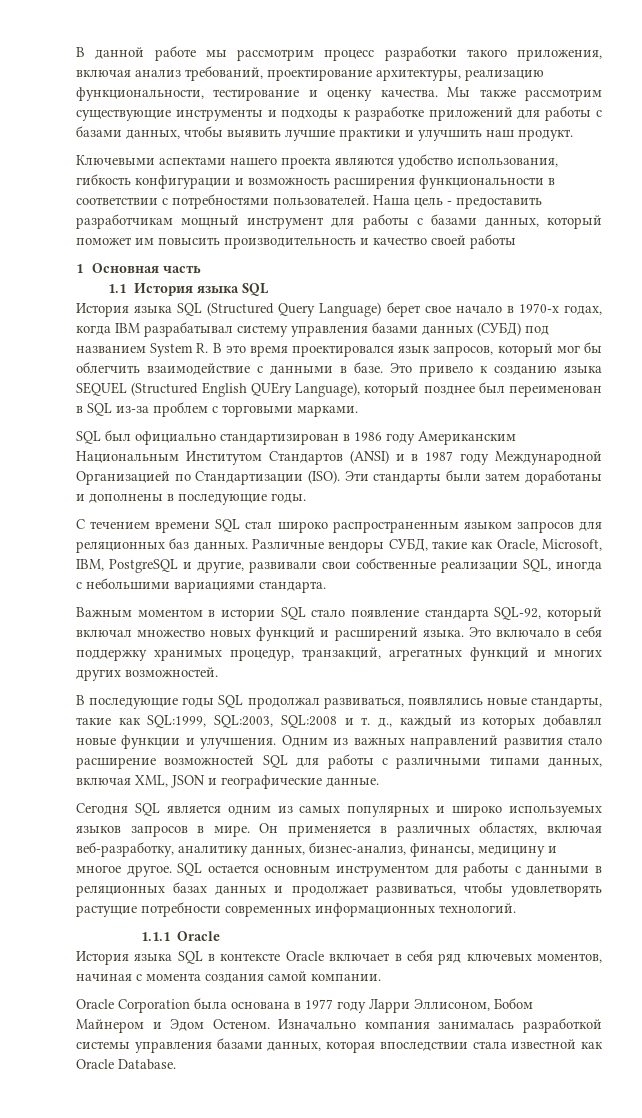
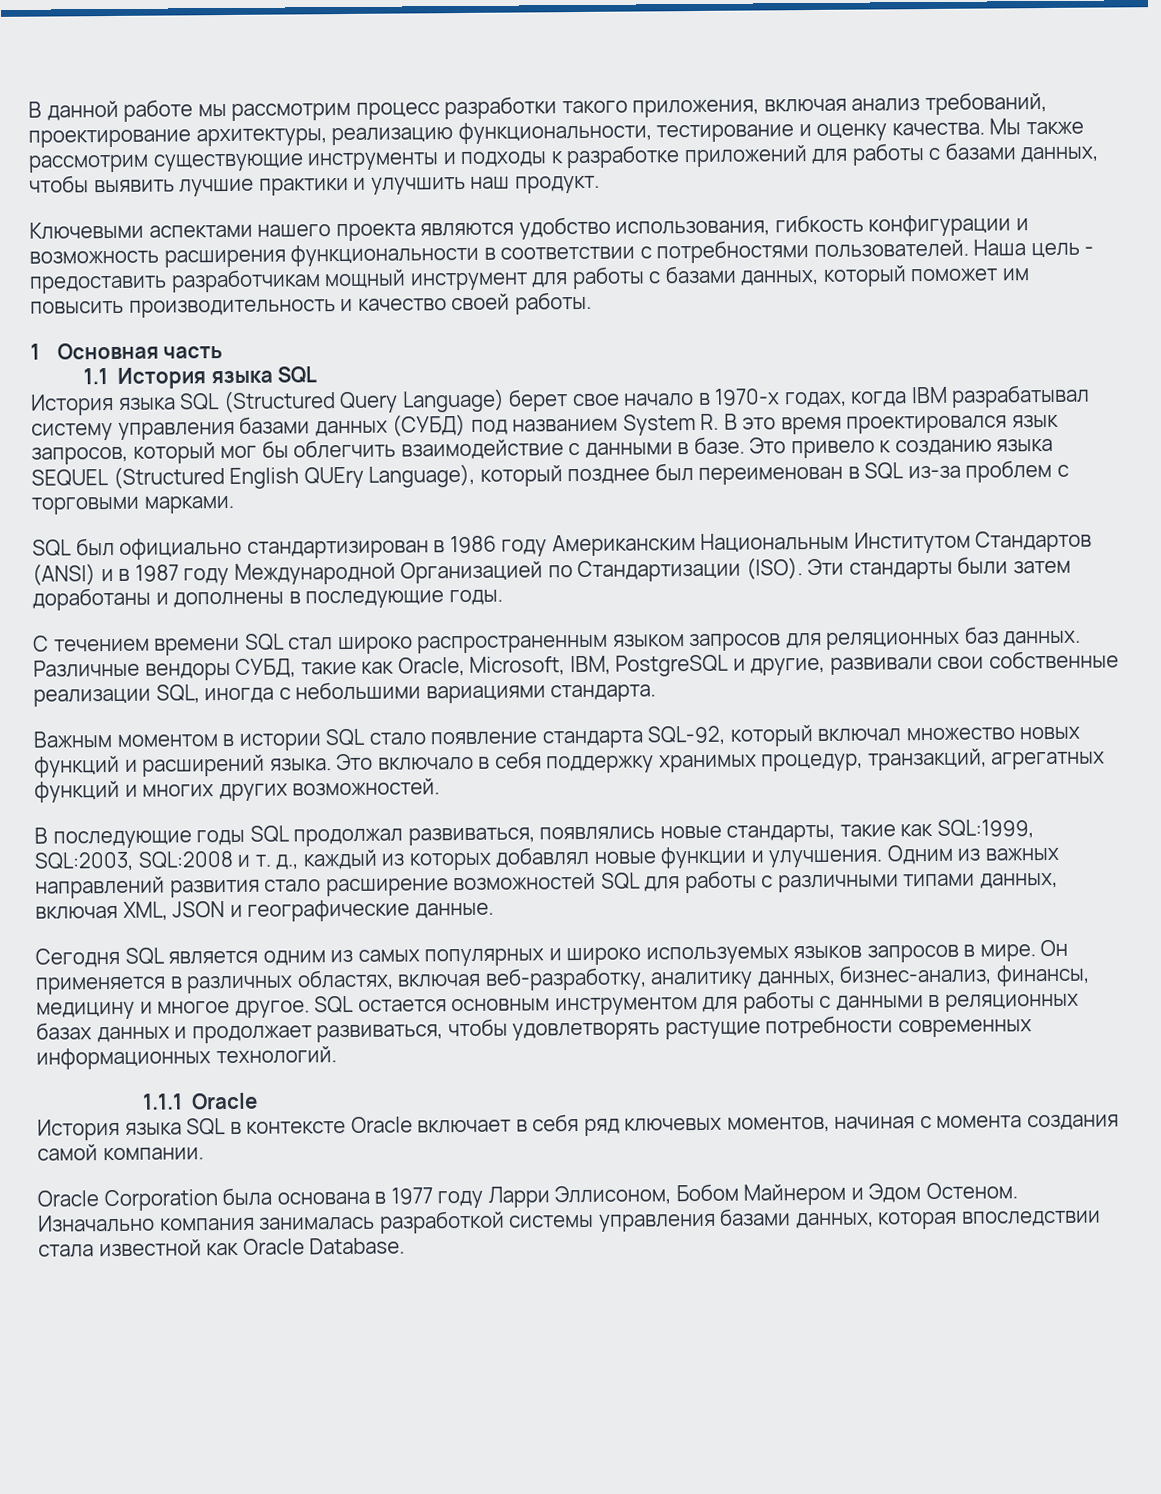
[470,234,516,249] работы -> [514,291,592,315] работы.

